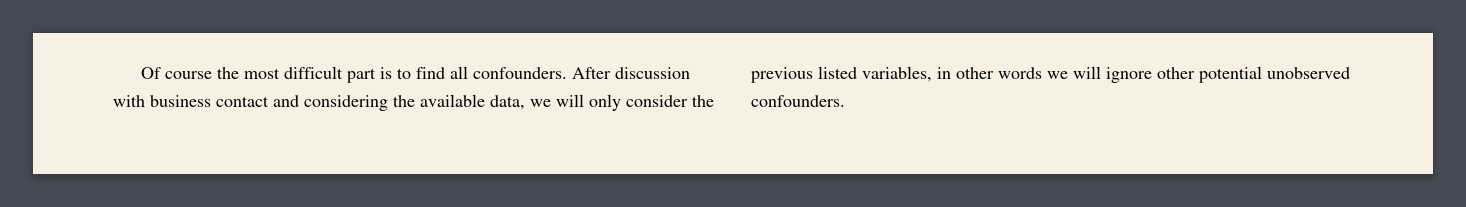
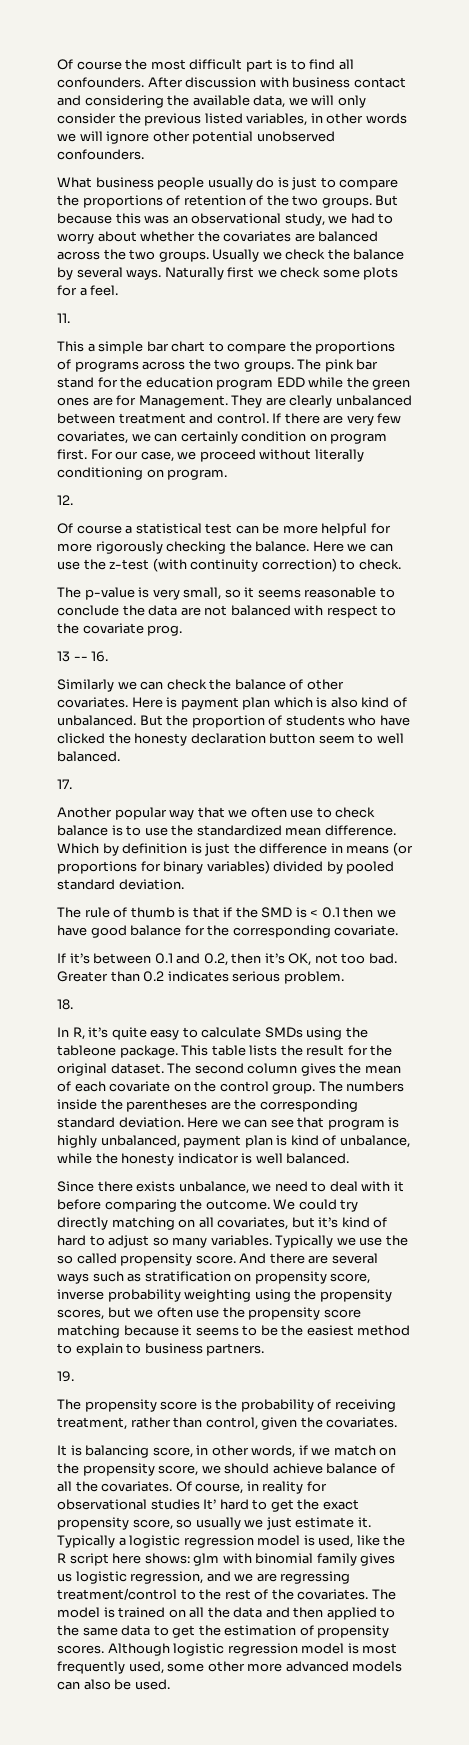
(845, 101) none -> [57,177,399,190] [57,195,399,208] [57,213,394,226] [57,231,379,244] [57,249,405,262] [57,267,399,280] [57,285,119,296] [57,313,70,323] [57,341,396,354] [57,359,379,372] [57,377,411,390] [57,395,412,408] [57,413,402,426] [57,431,388,444] [57,449,364,462] [57,467,228,480] [57,495,73,505] [57,523,391,536] [57,541,393,554] [57,558,401,572] [57,587,395,600] [57,605,397,618] [57,623,183,636] [57,651,109,662] [57,679,344,692] [57,697,407,710] [57,715,410,728] [57,733,404,746] [57,751,120,762] [57,779,72,789] [57,807,376,820] [57,825,396,836] [57,842,413,856] [57,860,395,874] [57,879,184,890] [57,907,396,918] [57,925,399,938] [57,953,397,966] [57,971,344,984] [57,999,73,1010] [57,1027,368,1040] [57,1045,393,1058] [57,1063,401,1076] [57,1081,405,1094] [57,1099,358,1112] [57,1117,400,1130] [57,1135,410,1148] [57,1153,350,1166] [57,1181,404,1194] [57,1199,359,1212] [57,1217,388,1230] [57,1235,408,1248] [57,1253,378,1266] [57,1271,371,1284] [57,1289,392,1302] [57,1307,361,1320] [57,1325,411,1338] [57,1343,265,1356] [57,1371,74,1382] [57,1399,396,1412] [57,1417,398,1430] [57,1445,397,1458] [57,1463,395,1476] [57,1481,327,1494] [57,1499,359,1512] [57,1517,371,1530] [57,1535,406,1548] [57,1553,396,1566] [57,1571,351,1584] [57,1588,396,1600] [57,1607,396,1620] [57,1625,390,1638] [57,1643,398,1656] [57,1661,403,1674] [57,1679,170,1690] // What business people usually do is just to compare the proportions of retention of the two groups. But because this was an observational study, we had to worry about whether the covariates are balanced across the two groups. Usually we check the balance by several ways. Naturally first we check some plots for a feel. // 11. // This a simple bar chart to compare the proportions of programs across the two groups. The pink bar stand for the education program EDD while the green ones are for Management. They are clearly unbalanced between treatment and control. If there are very few covariates, we can certainly condition on program first. For our case, we proceed without literally conditioning on program. // 12. // Of course a statistical test can be more helpful for more rigorously checking the balance. Here we can use the z-test (with continuity correction) to check. // The p-value is very small, so it seems reasonable to conclude the data are not balanced with respect to the covariate prog. // 13 -- 16. // Similarly we can check the balance of other covariates. Here is payment plan which is also kind of unbalanced. But the proportion of students who have clicked the honesty declaration button seem to well balanced. // 17. // Another popular way that we often use to check balance is to use the standardized mean difference. Which by definition is just the difference in means (or proportions for binary variables) divided by pooled standard deviation. // The rule of thumb is that if the SMD is < 0.1 then we have good balance for the corresponding covariate. // If it’s between 0.1 and 0.2, then it’s OK, not too bad. Greater than 0.2 indicates serious problem. // 18. // In R, it’s quite easy to calculate SMDs using the tableone package. This table lists the result for the original dataset. The second column gives the mean of each covariate on the control group. The numbers inside the parentheses are the corresponding standard deviation. Here we can see that program is highly unbalanced, payment plan is kind of unbalance, while the honesty indicator is well balanced. // Since there exists unbalance, we need to deal with it before comparing the outcome. We could try directly matching on all covariates, but it’s kind of hard to adjust so many variables. Typically we use the so called propensity score. And there are several ways such as stratification on propensity score, inverse probability weighting using the propensity scores, but we often use the propensity score matching because it seems to be the easiest method to explain to business partners. // 19. // The propensity score is the probability of receiving treatment, rather than control, given the covariates. // It is balancing score, in other words, if we match on the propensity score, we should achieve balance of all the covariates. Of course, in reality for observational studies It’ hard to get the exact propensity score, so usually we just estimate it. Typically a logistic regression model is used, like the R script here shows: glm with binomial family gives us logistic regression, and we are regressing treatment/control to the rest of the covariates. The model is trained on all the data and then applied to the same data to get the estimation of propensity scores. Although logistic regression model is most frequently used, some other more advanced models can also be used.

